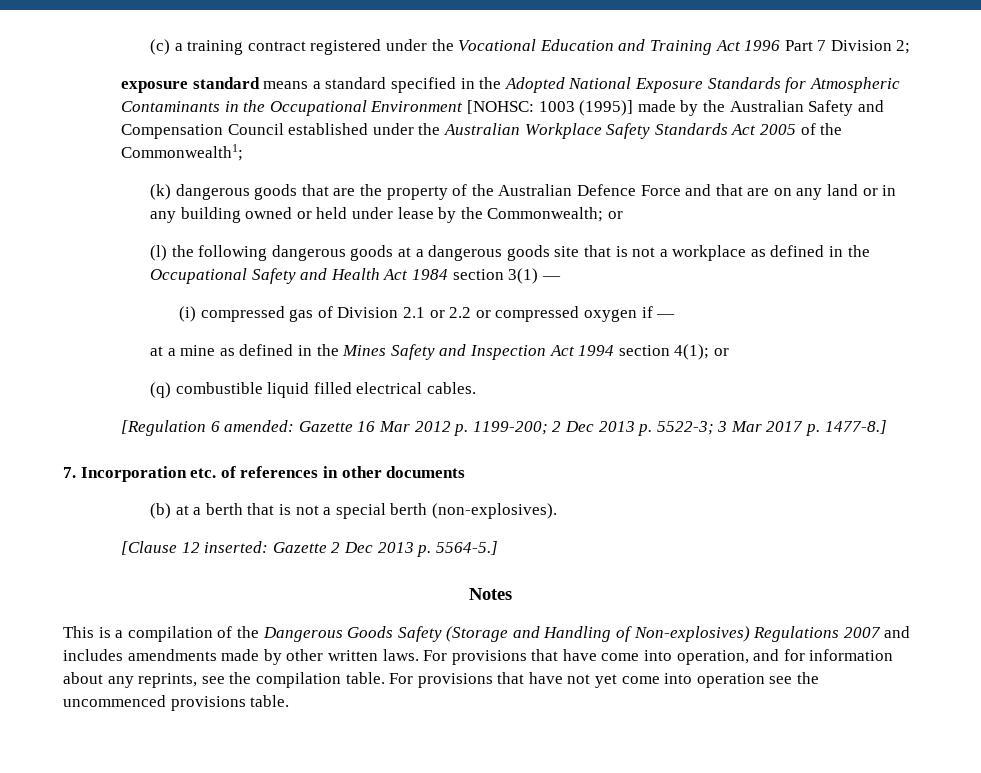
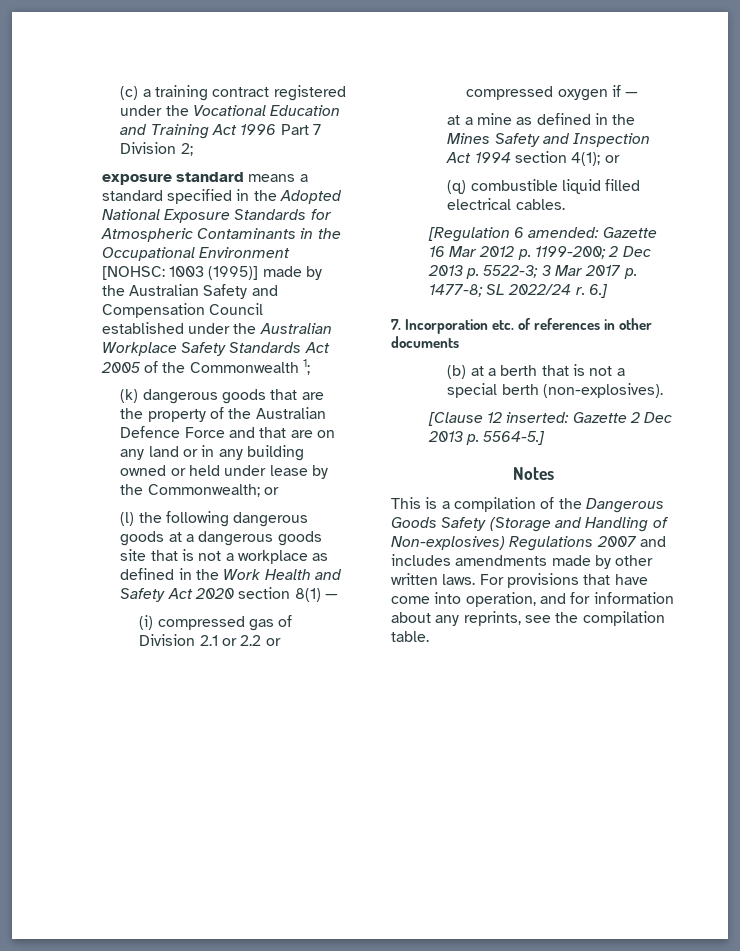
[121,144,244,161] Commonwealth1; -> [189,359,310,375] Commonwealth 1;
[150,268,539,284] Occupational Safety and Health Act 1984 section 3(1) -> [223,569,343,580] [120,587,321,602] Work Health and Safety Act 2020 section 8(1)
[824,420,887,434] 1477-8.] -> [428,284,608,298] 1477-8; SL 2022/24 r. 6.]
[389,672,820,688] [63,695,290,711] For provisions that have not yet come into operation see the uncommenced provisions table. -> (429, 636) none

